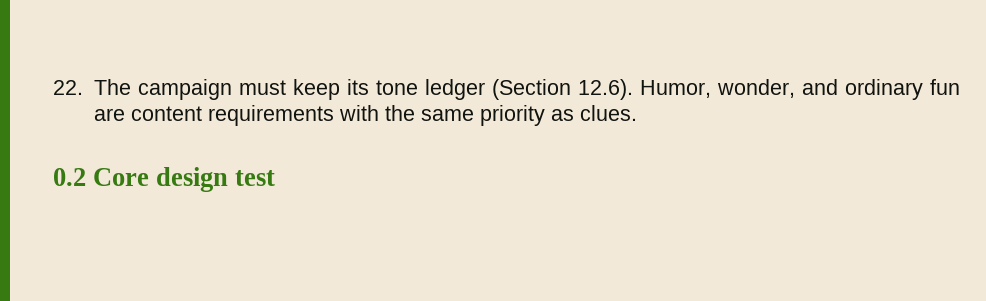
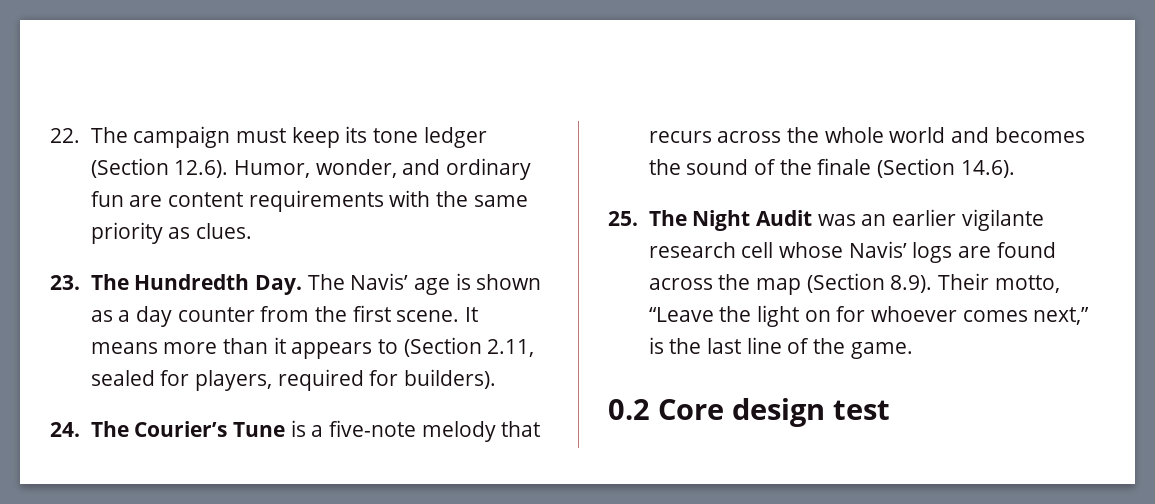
(637, 113) none -> [50,273,542,295] [90,305,478,327] [90,337,535,359] [90,369,496,391] [50,420,541,442] [648,127,1085,143] [648,158,1015,178] [608,209,1044,231] [648,241,1056,263] [648,273,1060,295] [648,305,1090,327] [648,337,913,359] // 23. The Hundredth Day. The Navis’ age is shown as a day counter from the first scene. It means more than it appears to (Section 2.11, sealed for players, required for builders). // 24. The Courier’s Tune is a five-note melody that recurs across the whole world and becomes the sound of the finale (Section 14.6). // 25. The Night Audit was an earlier vigilante research cell whose Navis’ logs are found across the map (Section 8.9). Their motto, “Leave the light on for whoever comes next,” is the last line of the game.

